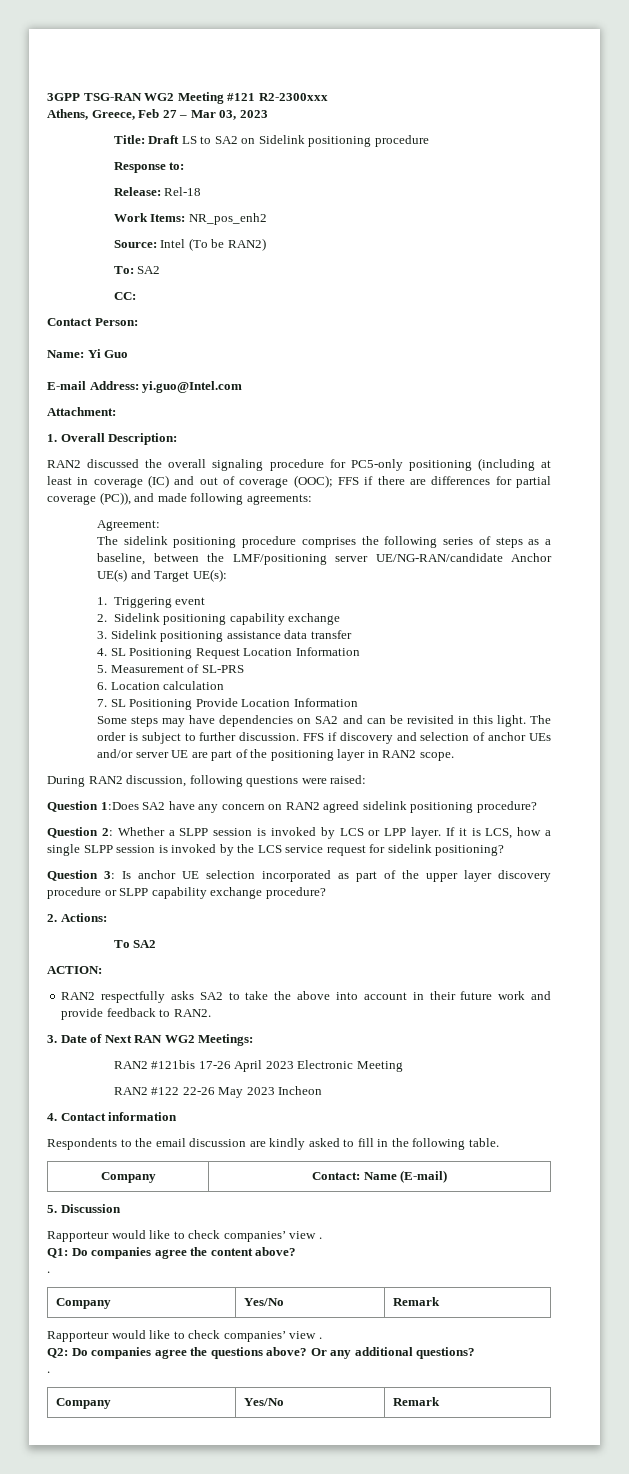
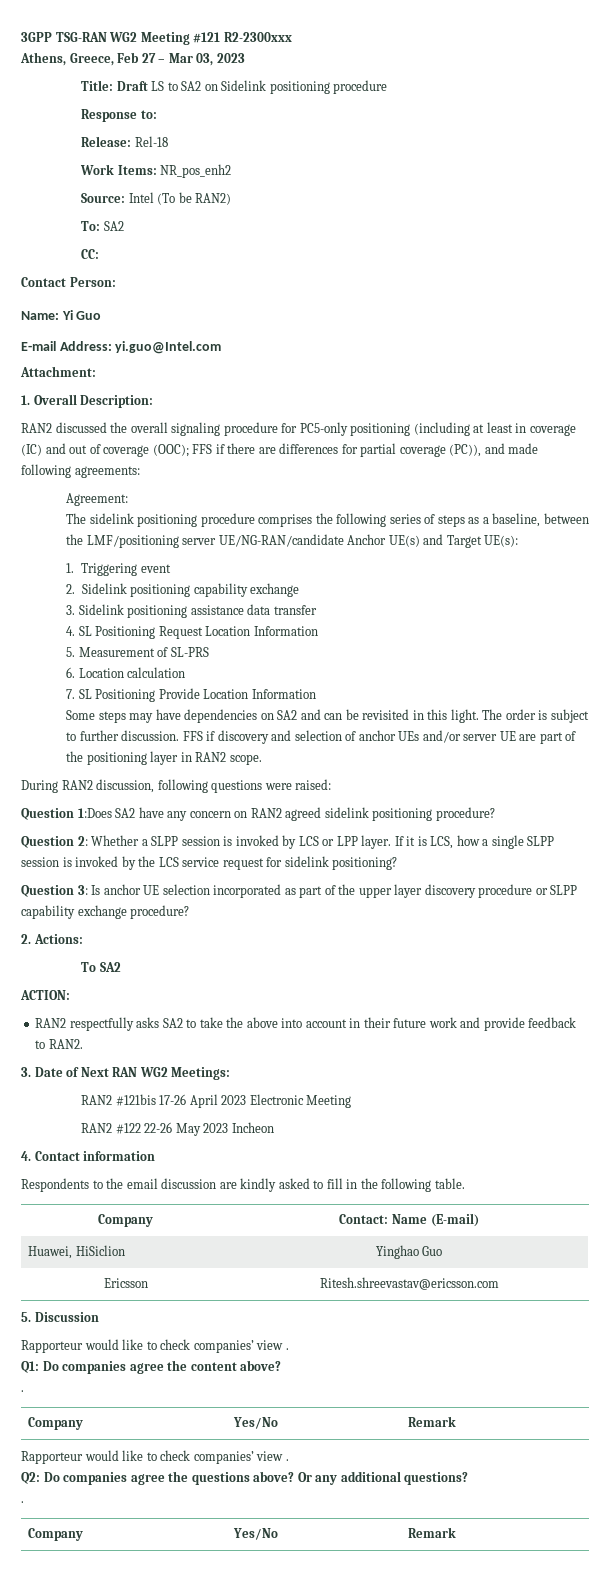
(448, 1176) none -> [27,1245,125,1259] [375,1245,443,1259] [103,1278,148,1288] [319,1277,499,1290] // Huawei, HiSiclion | Yinghao Guo // Ericsson | Ritesh.shreevastav@ericsson.com

